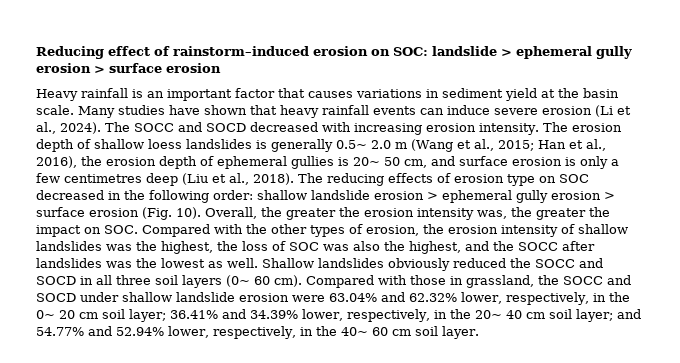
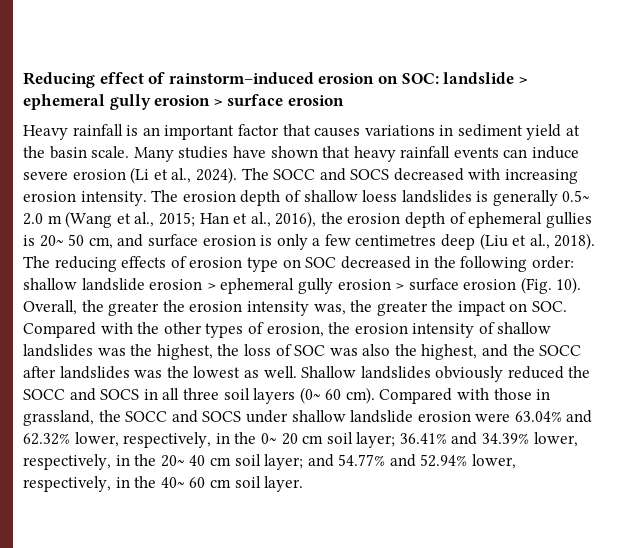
[206,123,246,132] SOCD -> [350,169,390,180] SOCS
[36,276,76,285] SOCD -> [100,389,140,400] SOCS
[36,293,76,302] SOCD -> [202,411,242,422] SOCS

